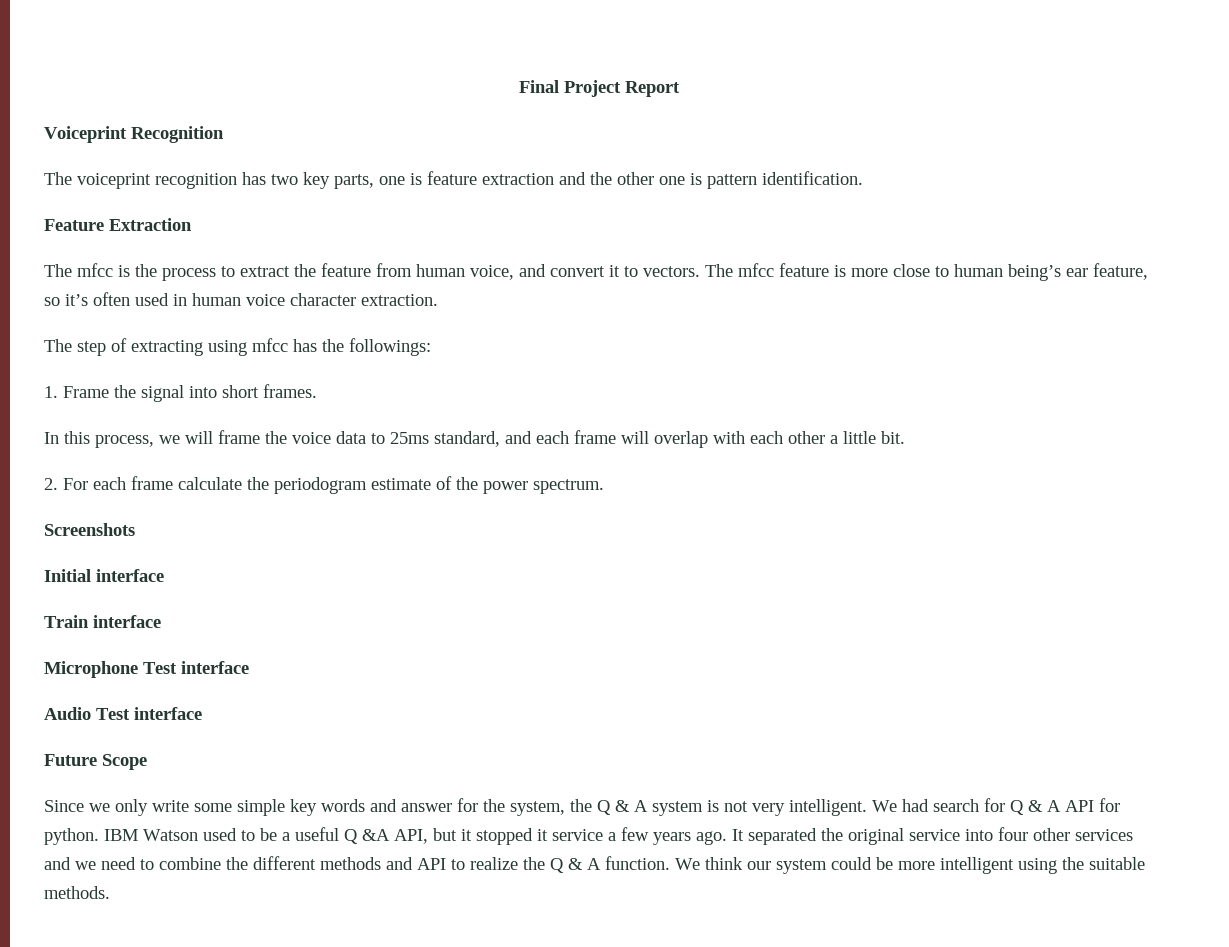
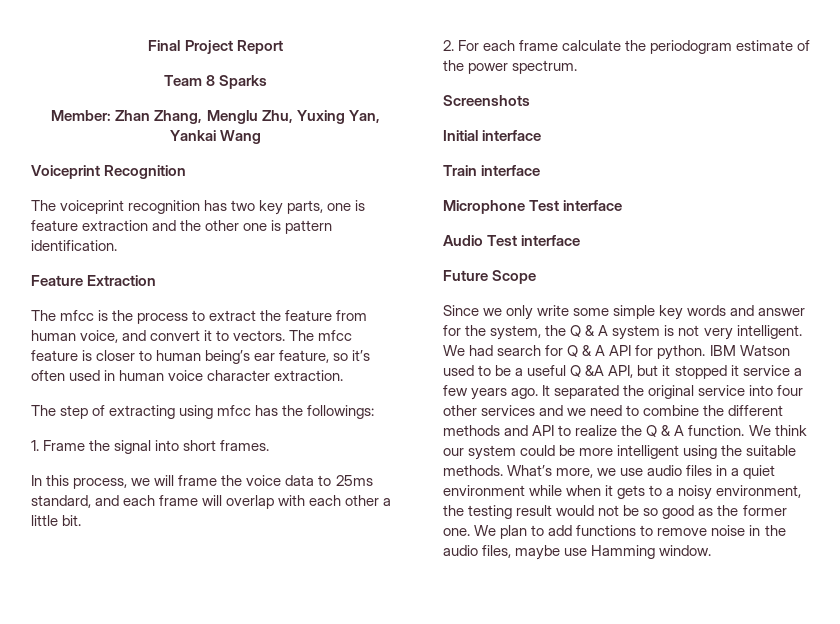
(680, 89) none -> [163,75,268,89] [51,110,380,124] [169,130,262,144] // Team 8 Sparks // Member: Zhan Zhang, Menglu Zhu, Yuxing Yan, Yankai Wang
[851,264,930,277] more close -> [96,350,136,361] closer
(110, 892) none -> [507,465,776,479] [443,485,802,500] [443,505,787,519] [443,525,786,539] [443,545,712,560] What’s more, we use audio files in a quiet environment while when it gets to a noisy environment, the testing result would not be so good as the former one. We plan to add functions to remove noise in the audio files, maybe use Hamming window.

